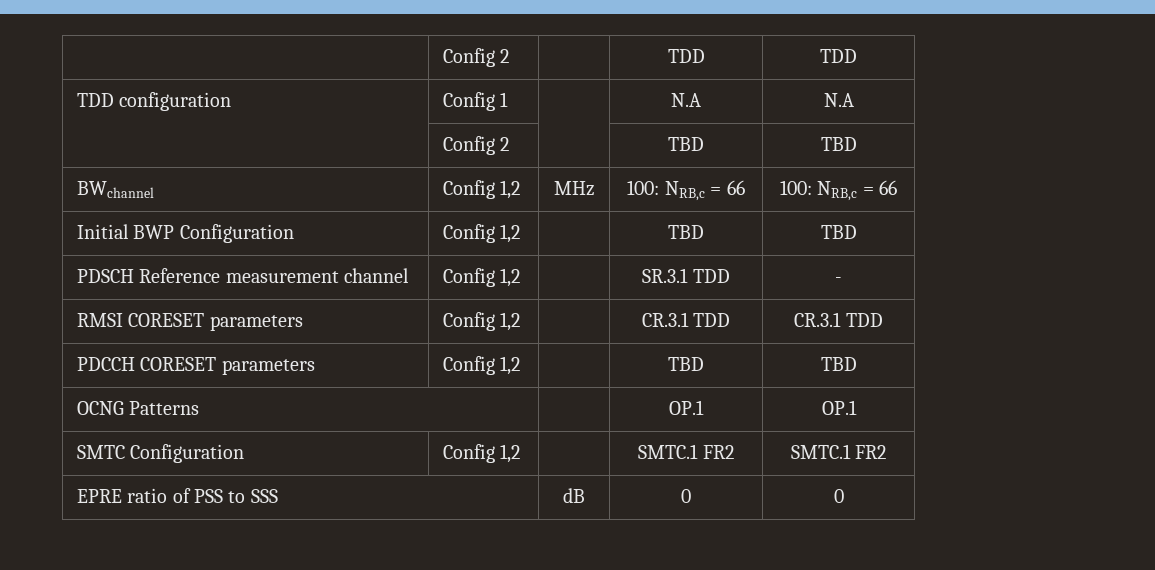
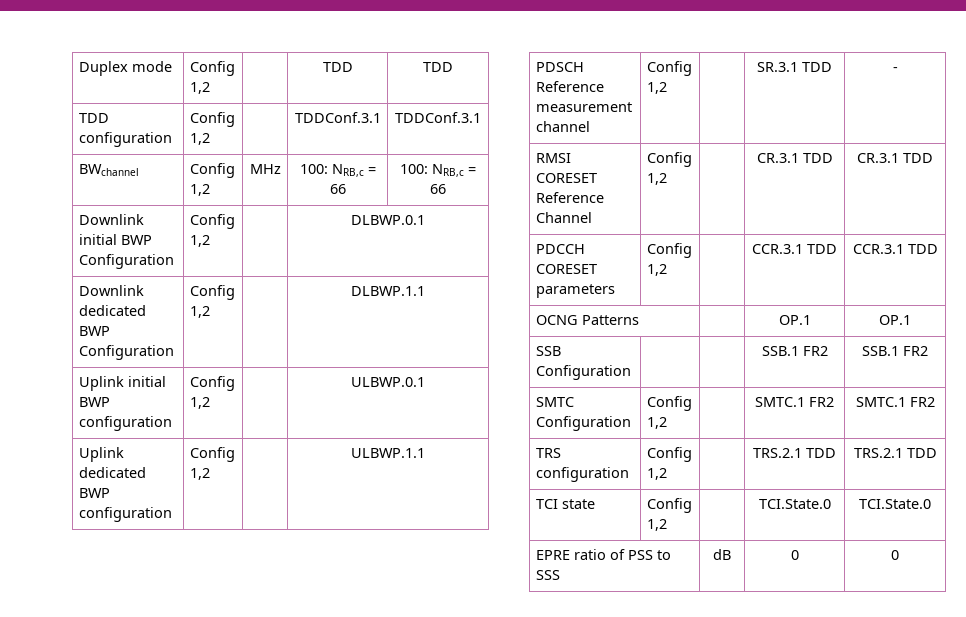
[442,48,510,67] | Config 2 -> [78,61,172,76] [189,61,235,76] [189,82,210,94] Duplex mode | Config 1,2
[500,92,509,107] [671,93,701,107] [823,93,854,107] [442,136,510,155] [668,137,704,151] [820,137,857,151] 1 | | N.A | N.A // | Config 2 | | TBD | TBD -> [189,133,210,145] [294,112,381,123] [395,112,481,123] 1,2 | | TDDConf.3.1 | TDDConf.3.1
[76,224,294,243] [442,224,521,243] [668,225,704,239] [820,225,857,239] Initial BWP Configuration | Config 1,2 | | TBD | TBD -> [78,214,144,225] [78,234,152,245] [78,254,174,269] [189,214,235,229] [189,235,210,247] [351,215,425,225] [78,285,144,296] [78,305,146,316] [78,326,110,336] [78,345,174,360] [189,285,235,300] [189,306,210,318] [351,286,425,296] [78,376,166,391] [78,397,110,407] [78,416,172,431] [189,376,235,391] [189,397,210,409] [351,377,425,387] [78,447,124,462] [78,467,146,478] [78,488,110,498] [78,507,172,522] [189,447,235,462] [189,468,210,480] [351,448,425,458] Downlink initial BWP Configuration | Config 1,2 | | DLBWP.0.1 // Downlink dedicated BWP Configuration | Config 1,2 | | DLBWP.1.1 // Uplink initial BWP configuration | Config 1,2 | | ULBWP.0.1 // Uplink dedicated BWP configuration | Config 1,2 | | ULBWP.1.1
[209,315,303,331] parameters -> [535,192,604,203] [535,212,592,223] Reference Channel
[668,357,704,371] [820,357,857,371] TBD | TBD -> [752,244,837,254] [852,244,938,254] CCR.3.1 TDD | CCR.3.1 TDD
(857, 407) none -> [535,346,561,356] [535,365,631,380] [761,346,828,356] [862,346,928,356] // SSB Configuration | | | SSB.1 FR2 | SSB.1 FR2
(887, 452) none -> [535,448,561,458] [535,467,629,482] [646,447,692,462] [646,468,667,480] [753,448,836,458] [853,448,937,458] [535,499,595,509] [646,498,692,513] [646,519,667,531] [758,499,831,509] [859,499,931,509] // TRS configuration | Config 1,2 | | TRS.2.1 TDD | TRS.2.1 TDD // TCI state | Config 1,2 | | TCI.State.0 | TCI.State.0

